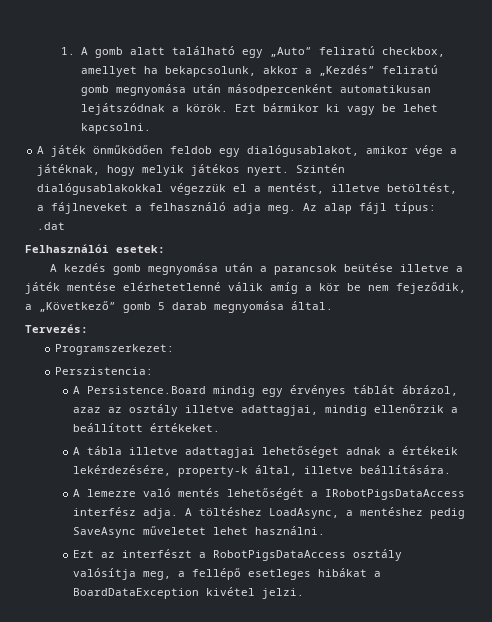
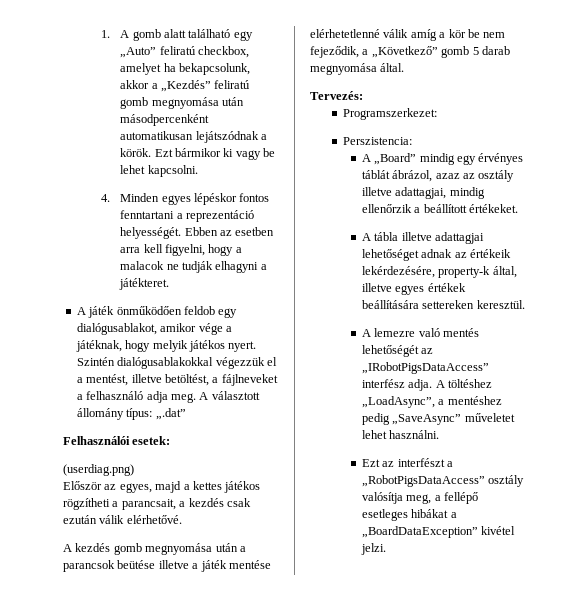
[80,66,137,77] amellyet -> [120,63,162,75] amelyet
(151, 128) none -> [101,193,270,205] [120,210,255,222] [120,227,275,239] [120,244,242,256] [120,261,267,273] [119,278,170,290] // 4. Minden egyes lépéskor fontos fenntartani a reprezentáció helyességét. Ebben az esetben arra kell figyelni, hogy a malacok ne tudják elhagyni a játékteret.
[303,202,437,214] [37,222,66,230] [25,244,165,253] Az alap fájl típus: .dat // Felhasználói esetek: -> [199,391,260,400] [76,408,186,420] [63,436,171,445] [63,464,134,476] [63,481,261,493] [63,498,251,510] [63,515,182,524] A választott állomány típus: „.dat” // Felhasználói esetek: // (userdiag.png) // Először az egyes, majd a kettes játékos rögzítheti a parancsait, a kezdés csak ezután válik elérhetővé.
[87,386,207,394] Persistence.Board -> [374,153,417,165] „Board”
[388,449,396,455] a -> [454,252,467,258] az
[360,465,452,474] beállítására. -> [395,283,466,295] [361,300,525,309] egyes értékek beállítására settereken keresztül.
[311,489,466,500] a IRobotPigsDataAccess -> [421,348,434,354] [361,362,489,374] az „IRobotPigsDataAccess”
[269,508,340,519] LoadAsync, -> [361,396,435,408] „LoadAsync”,
[73,527,137,538] SaveAsync -> [392,414,462,425] „SaveAsync”
[213,550,347,561] RobotPigsDataAccess -> [361,475,485,487] „RobotPigsDataAccess”
[73,588,200,599] BoardDataException -> [361,526,478,538] „BoardDataException”

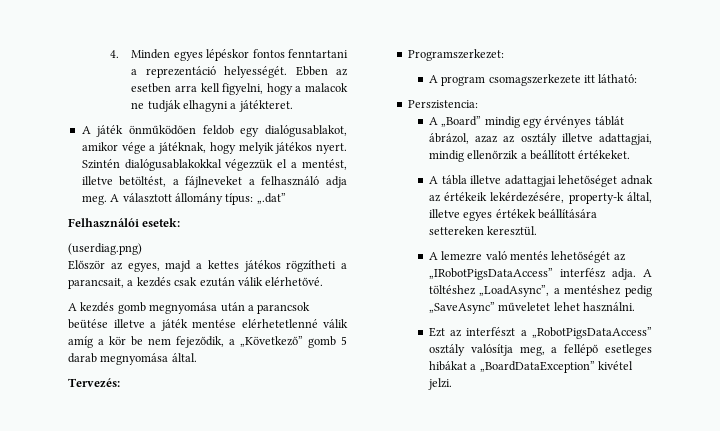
[101,29,253,41] [120,46,250,58] [120,63,251,75] [120,80,251,92] [120,97,245,109] [120,114,210,126] [120,131,268,143] [120,148,276,160] [120,165,198,177] 1. A gomb alatt található egy „Auto” feliratú checkbox, amelyet ha bekapcsolunk, akkor a „Kezdés” feliratú gomb megnyomása után másodpercenként automatikusan lejátszódnak a körök. Ezt bármikor ki vagy be lehet kapcsolni. // -> (110, 54) none
(437, 114) none -> [428,74,638,86] // A program csomagszerkezete itt látható:

